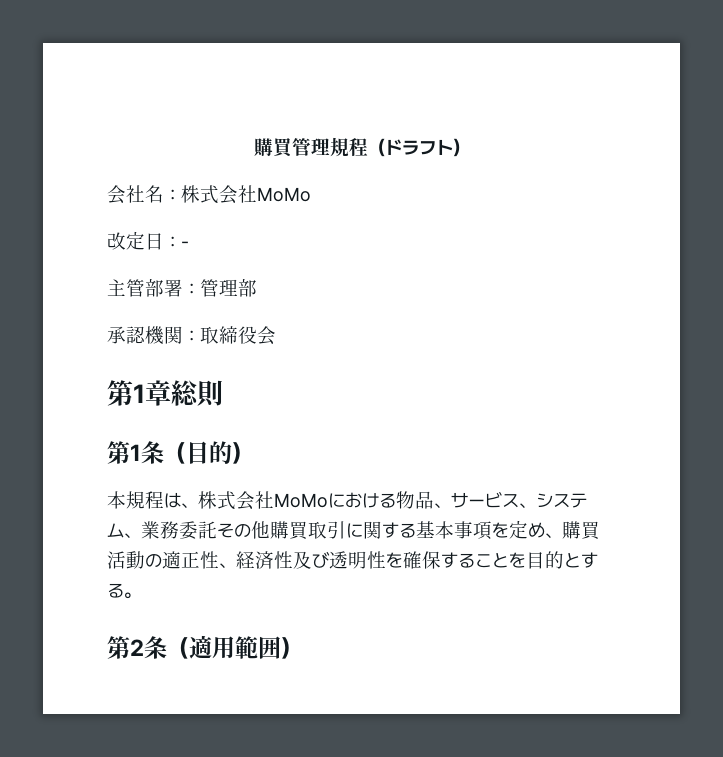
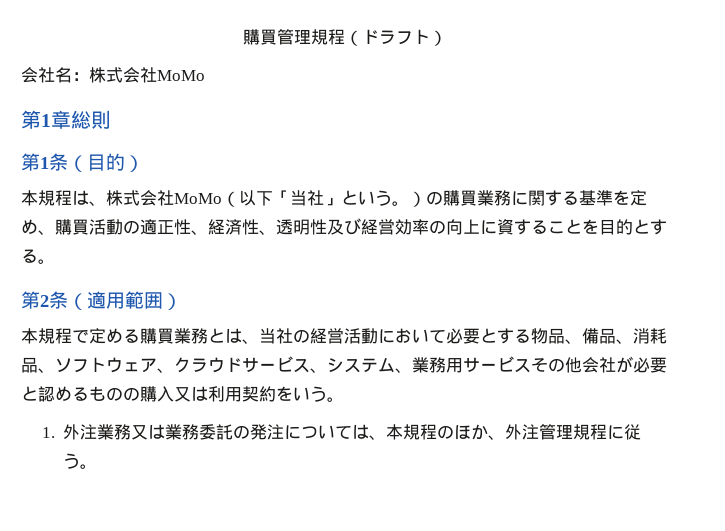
[107,231,189,250] [107,279,257,297] [107,326,276,345] // 改定日：- // 主管部署：管理部 // 承認機関：取締役会 -> (205, 75) none
[328,491,587,509] [107,521,346,540] における物品、サービス、システム、業務委託その他購買取引 -> [222,190,511,207] （以下「当社」という。）の購買業務
[435,521,492,540] 本事項 -> [596,190,613,206] 準
[293,551,441,569] 及び透明性を確保 -> [259,218,514,235] 、透明性及び経営効率の向上に資
(303, 648) none -> [21,328,667,344] [21,356,667,373] [21,386,344,402] [41,424,642,440] [63,453,98,469] // 本規程で定める購買業務とは、当社の経営活動において必要とする物品、備品、消耗品、ソフトウェア、クラウドサービス、システム、業務用サービスその他会社が必要と認めるものの購入又は利用契約をいう。 // 1.外注業務又は業務委託の発注については、本規程のほか、外注管理規程に従う。

